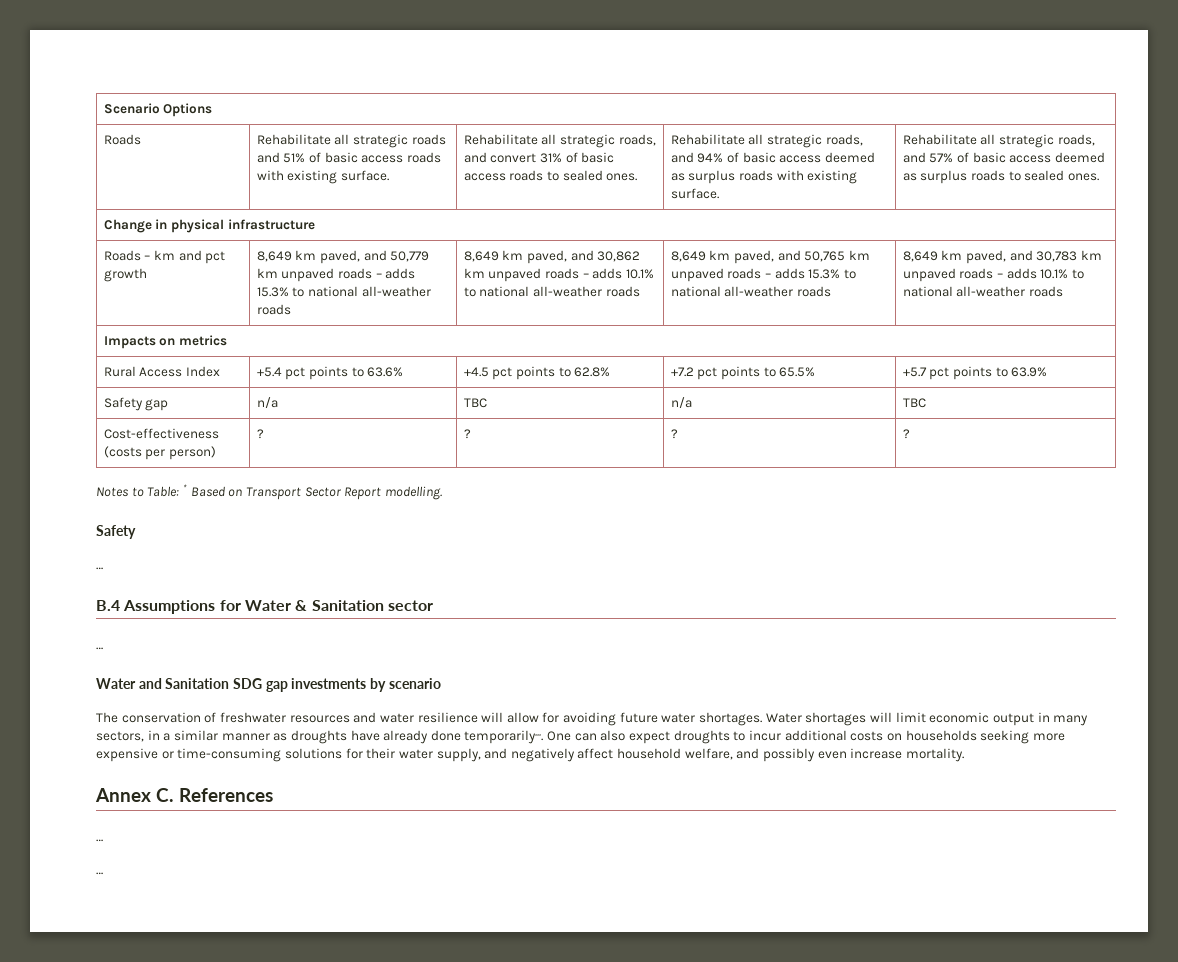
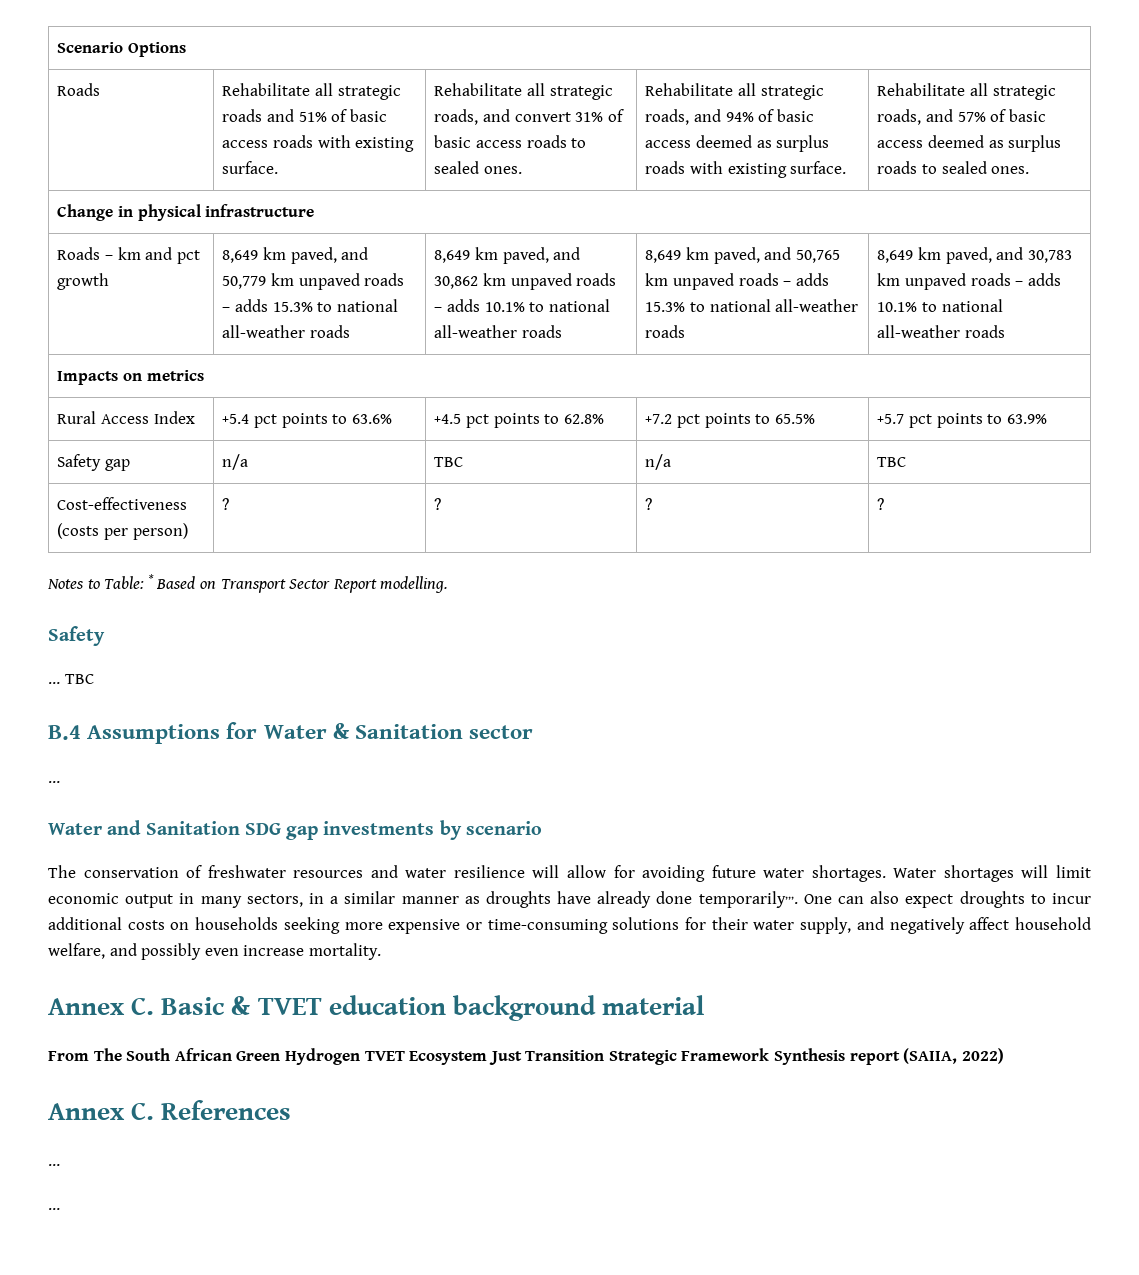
(103, 568) none -> [64,674,94,684] TBC
(964, 755) none -> [48,995,705,1021] [48,1048,1004,1065] // Annex C. Basic & TVET education background material // From The South African Green Hydrogen TVET Ecosystem Just Transition Strategic Framework Synthesis report (SAIIA, 2022)

